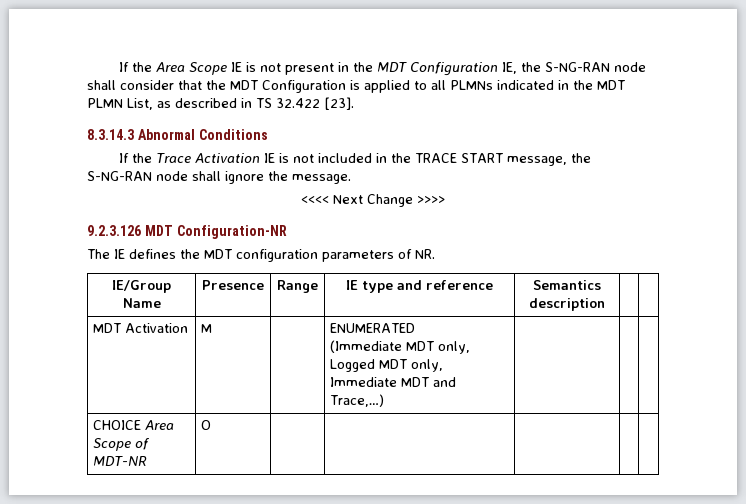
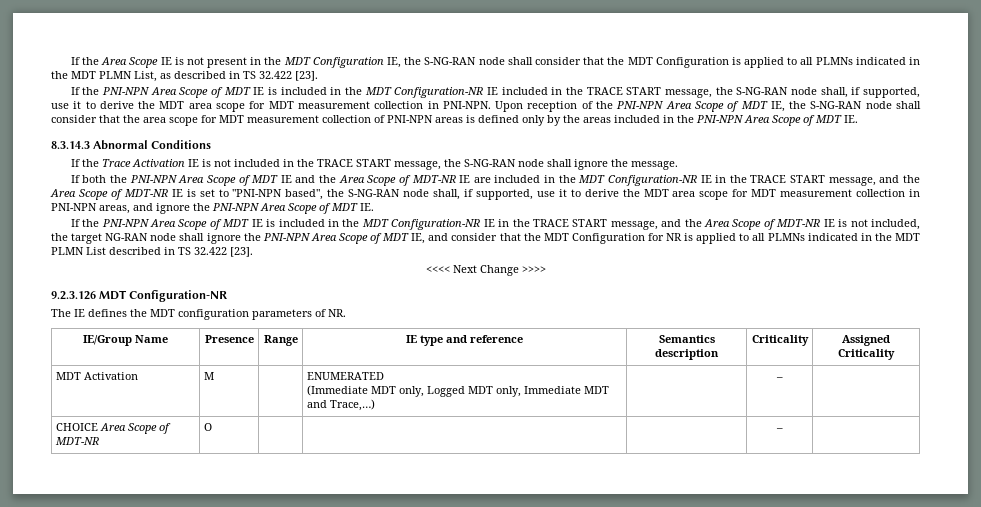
(354, 103) none -> [70,87,921,98] [51,101,922,112] [51,115,858,126] // If the PNI-NPN Area Scope of MDT IE is included in the MDT Configuration-NR IE included in the TRACE START message, the S-NG-RAN node shall, if supported, use it to derive the MDT area scope for MDT measurement collection in PNI-NPN. Upon reception of the PNI-NPN Area Scope of MDT IE, the S-NG-RAN node shall consider that the area scope for MDT measurement collection of PNI-NPN areas is defined only by the areas included in the PNI-NPN Area Scope of MDT IE.
(351, 179) none -> [70,175,921,186] [50,189,921,200] [51,203,374,214] [70,219,921,230] [51,233,921,244] [51,247,253,257] // If both the PNI-NPN Area Scope of MDT IE and the Area Scope of MDT-NR IE are included in the MDT Configuration-NR IE in the TRACE START message, and the Area Scope of MDT-NR IE is set to "PNI-NPN based", the S-NG-RAN node shall, if supported, use it to derive the MDT area scope for MDT measurement collection in PNI-NPN areas, and ignore the PNI-NPN Area Scope of MDT IE. // If the PNI-NPN Area Scope of MDT IE is included in the MDT Configuration-NR IE in the TRACE START message, and the Area Scope of MDT-NR IE is not included, the target NG-RAN node shall ignore the PNI-NPN Area Scope of MDT IE, and consider that the MDT Configuration for NR is applied to all PLMNs indicated in the MDT PLMN List described in TS 32.422 [23].
(605, 304) | -> [751,335,809,346] [842,335,890,346] [838,349,895,360] Criticality | Assigned Criticality
(385, 400) none -> [775,377,783,380] –
(212, 425) none -> [775,428,783,431] –

